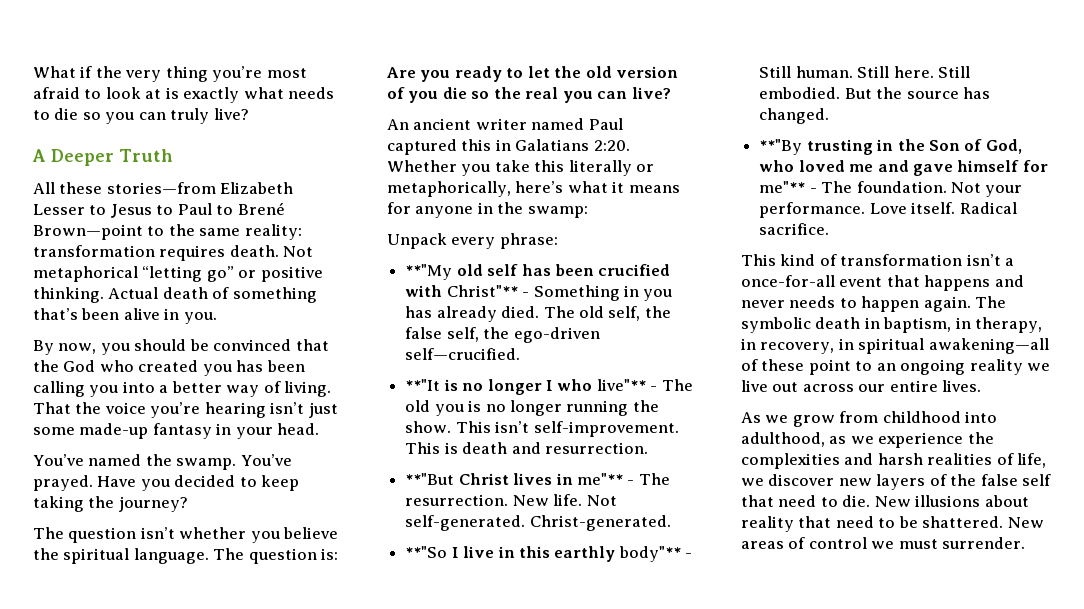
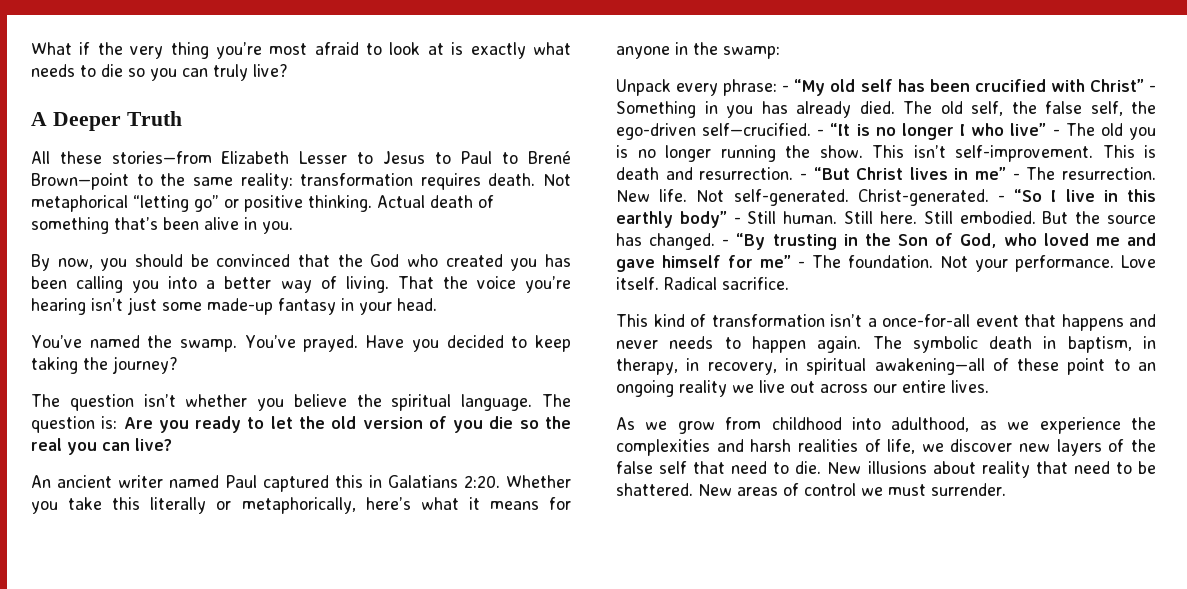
[405,264,453,280] // **"My -> [782,79,826,96] - “My
[446,285,518,297] Christ"** -> [1089,79,1144,92] Christ”
[405,379,441,391] // **"It -> [817,123,851,136] - “It
[596,379,646,391] live"** -> [1010,123,1047,136] live”
[405,473,455,485] // **"But -> [799,167,850,180] - “But
[576,473,623,485] me"** -> [975,167,1007,180] me”
[405,546,448,558] // **"So -> [998,189,1043,202] - “So
[618,546,681,562] body"** -> [679,211,727,228] body”
[759,139,803,155] // **"By -> [722,233,766,250] - “By
[759,181,806,193] me"** -> [760,255,791,268] me”

